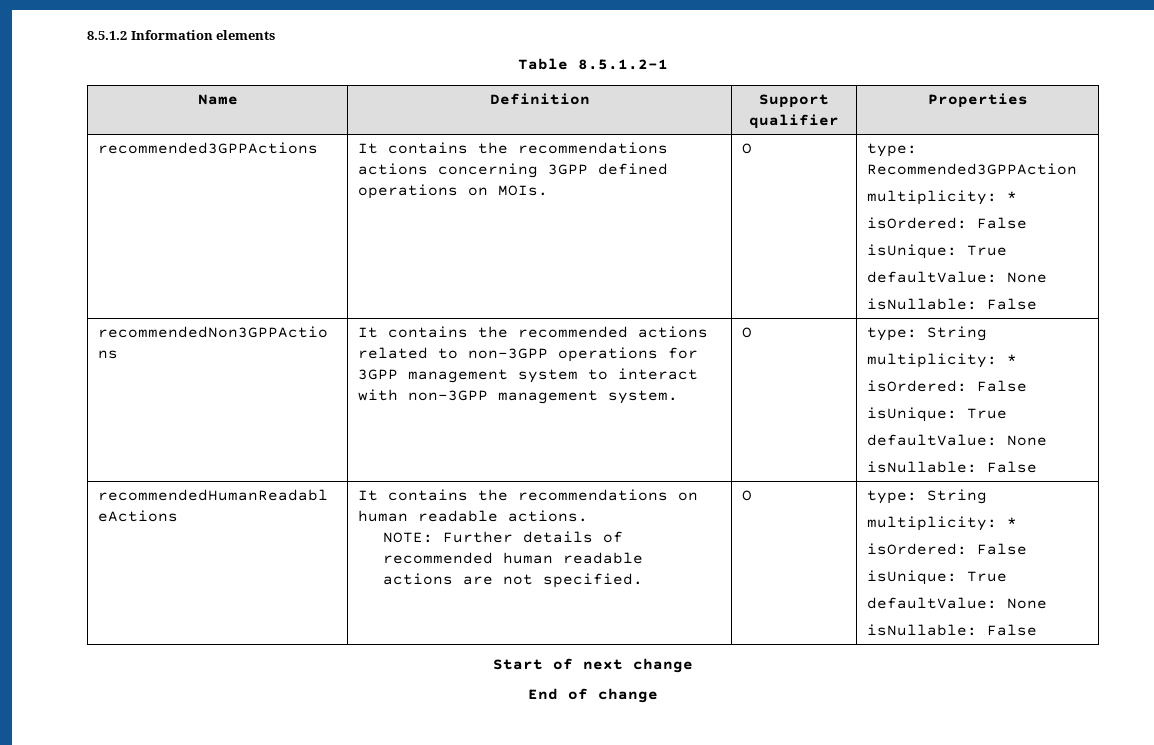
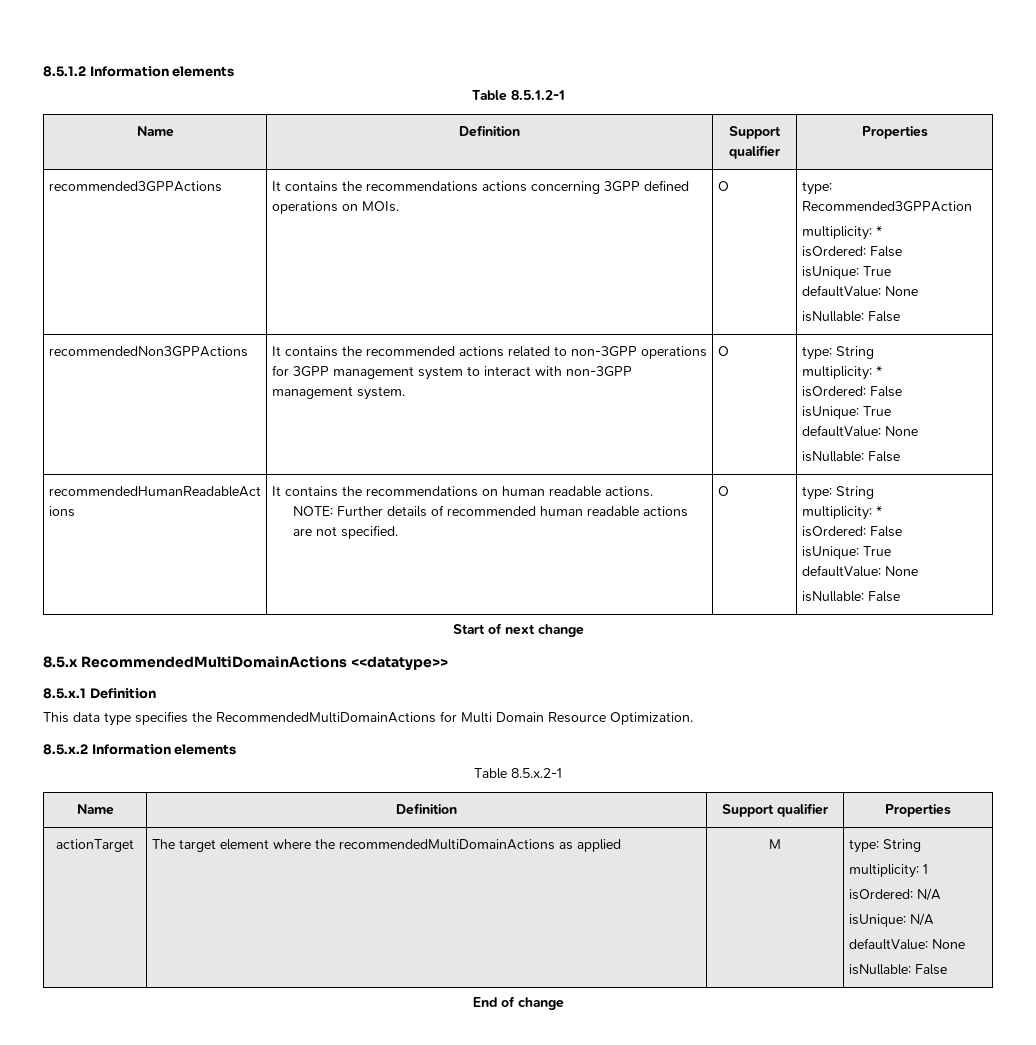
(693, 665) none -> [43,656,448,671] [43,688,156,699] [43,711,693,726] [43,744,237,755] [474,768,562,779] [76,804,114,815] [396,803,457,815] [722,803,829,817] [885,804,951,817] [56,839,134,852] [151,839,621,852] [769,839,781,849] [848,839,921,853] [848,864,928,878] [848,888,941,901] [848,913,934,927] [848,938,965,950] [848,964,947,975] // 8.5.x RecommendedMultiDomainActions <<datatype>> // 8.5.x.1 Definition // This data type specifies the RecommendedMultiDomainActions for Multi Domain Resource Optimization. // 8.5.x.2 Information elements // Table 8.5.x.2-1 // Name | Definition | Support qualifier | Properties // actionTarget | The target element where the recommendedMultiDomainActions as applied | M | type: String // multiplicity: 1 // isOrdered: N/A // isUnique: N/A // defaultValue: None // isNullable: False

